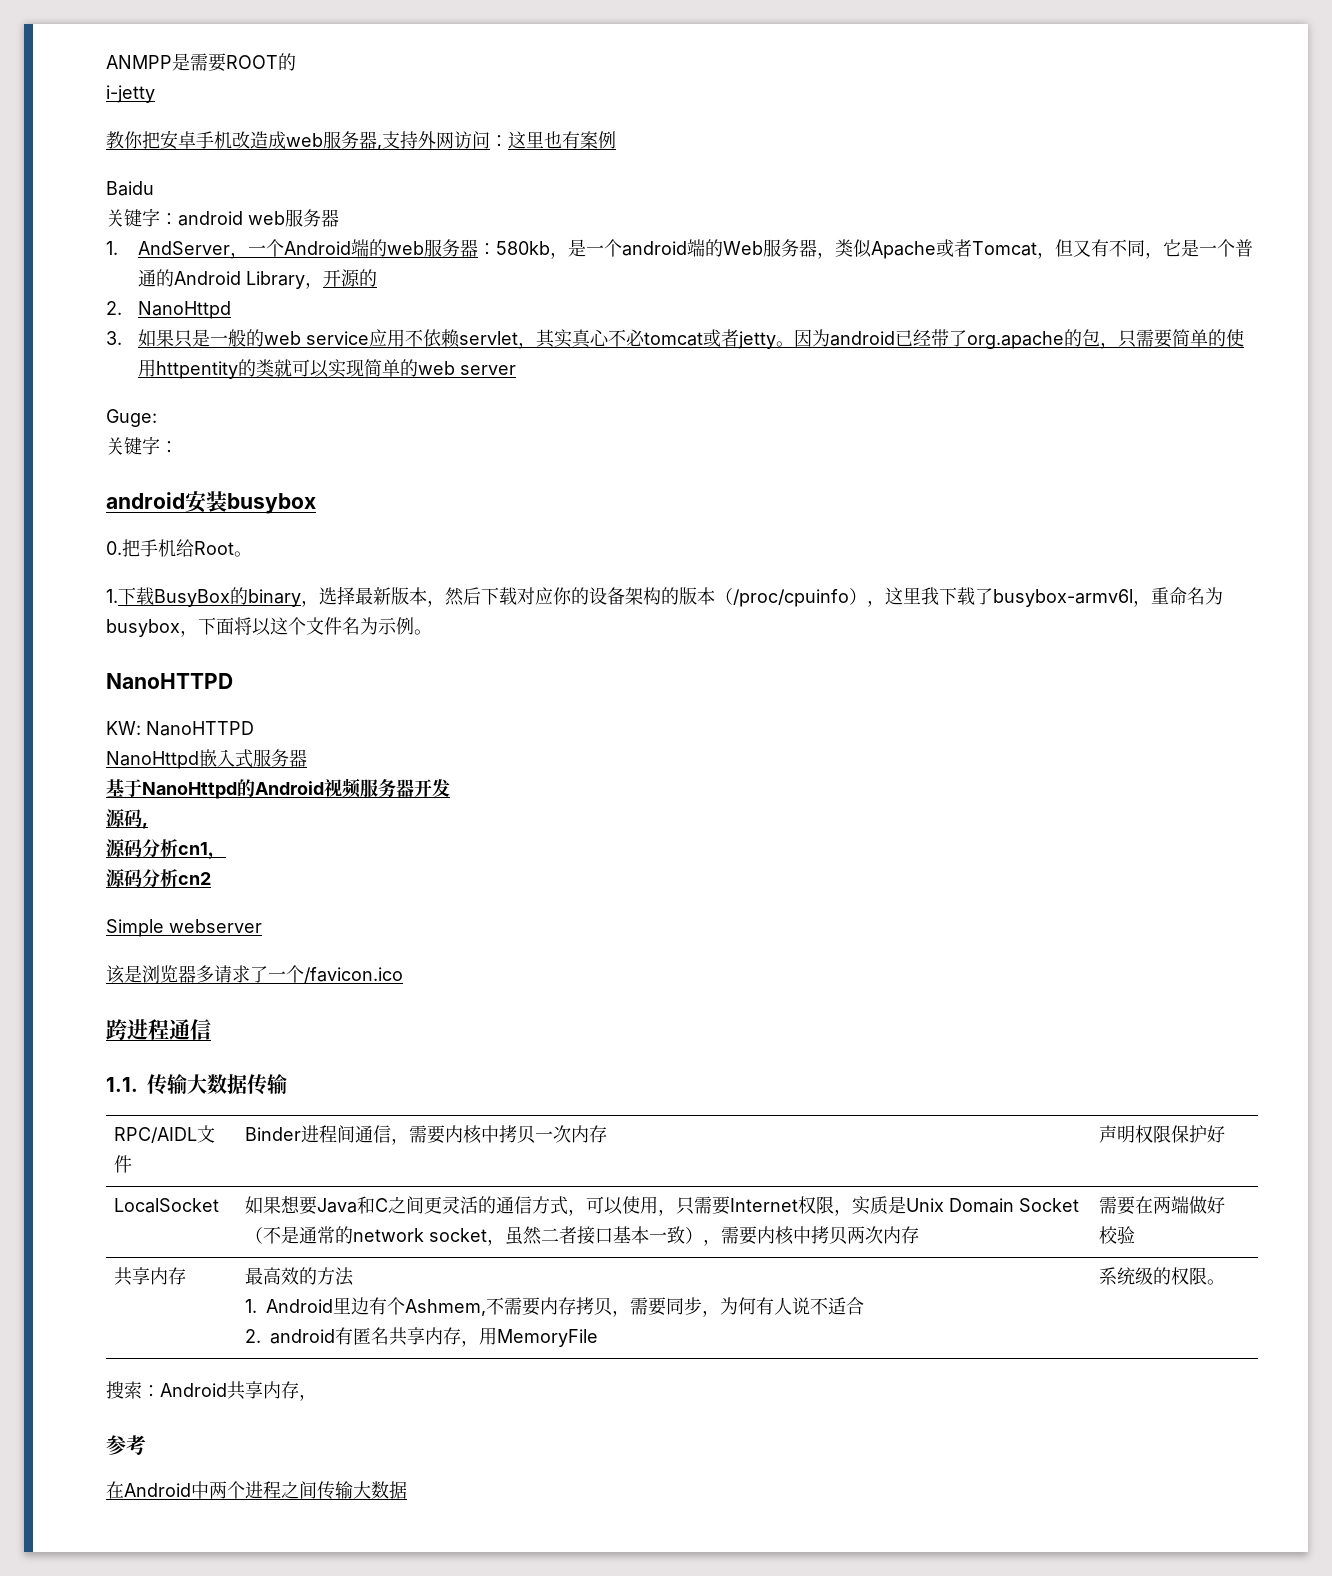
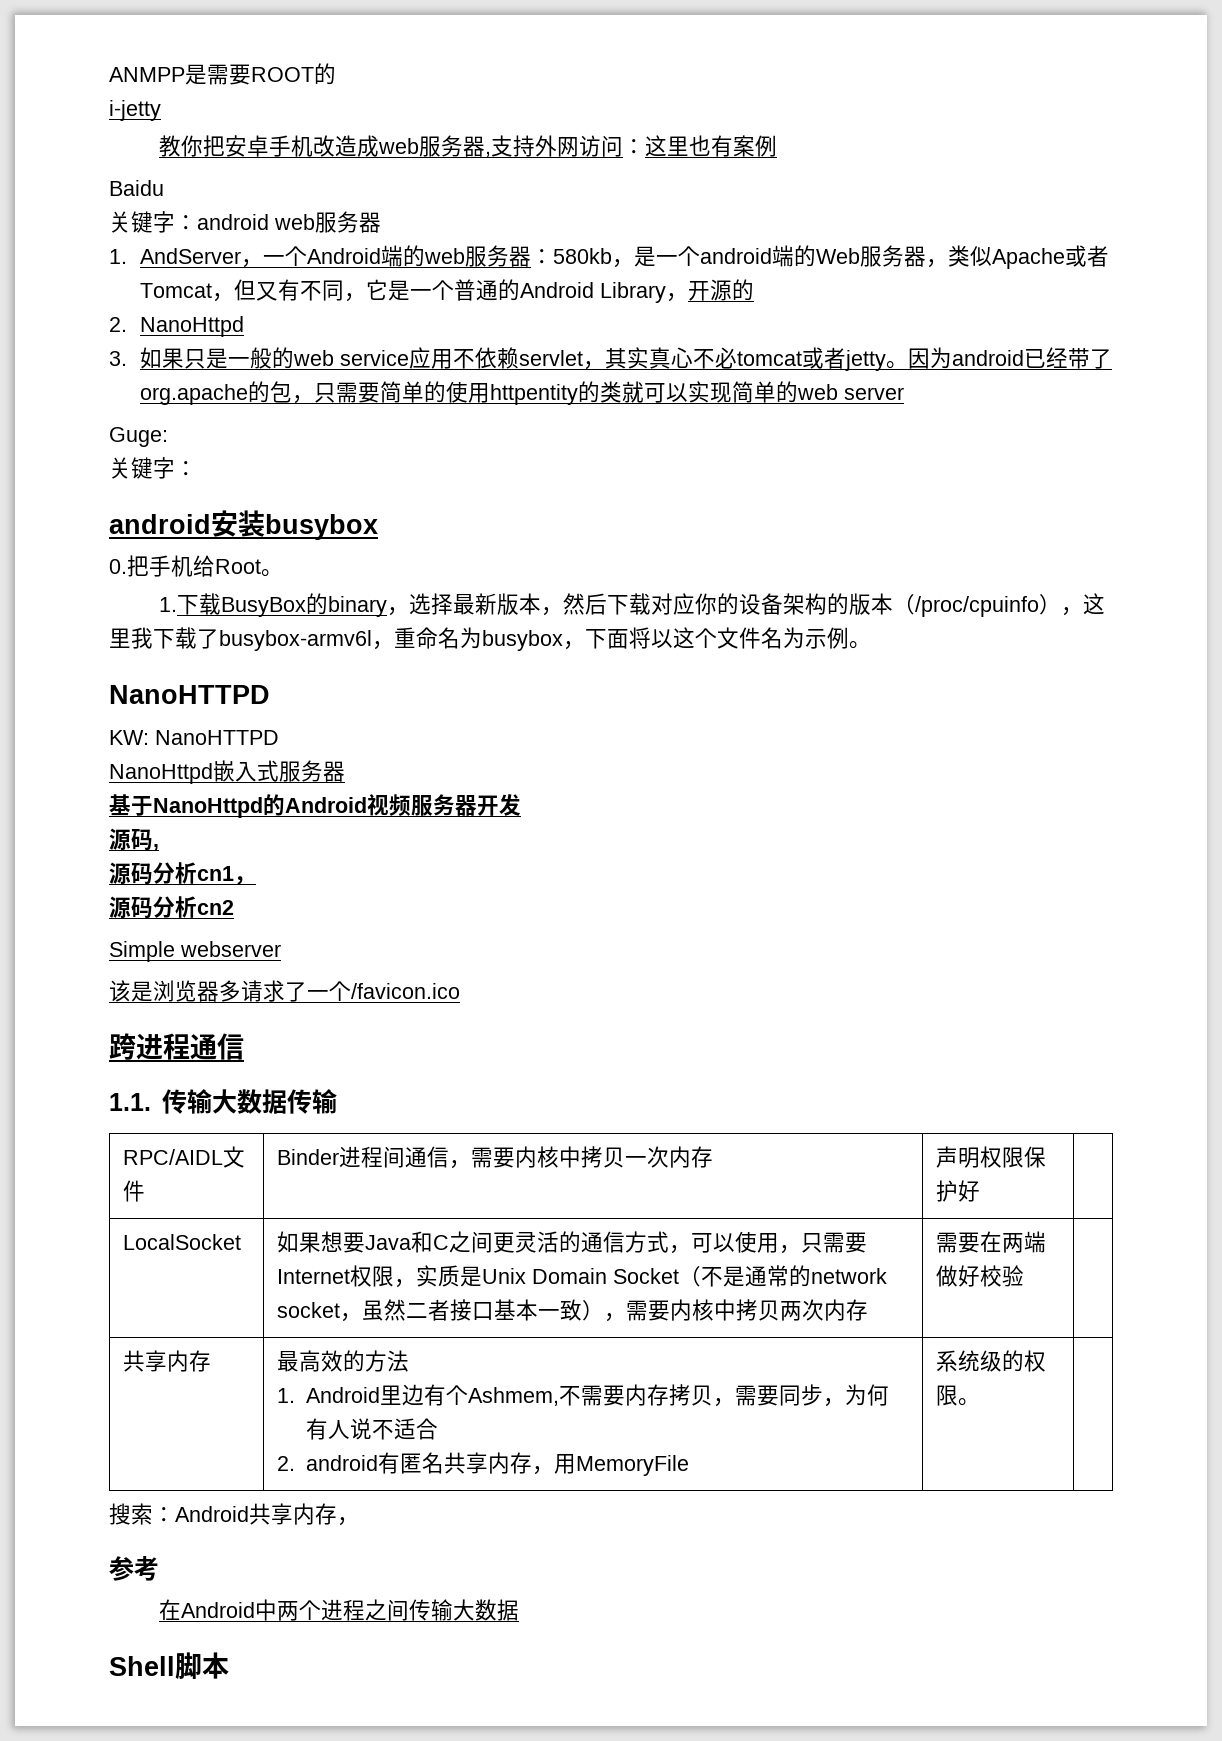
(407, 1490) none -> [109,1652,229,1679] // Shell脚本

